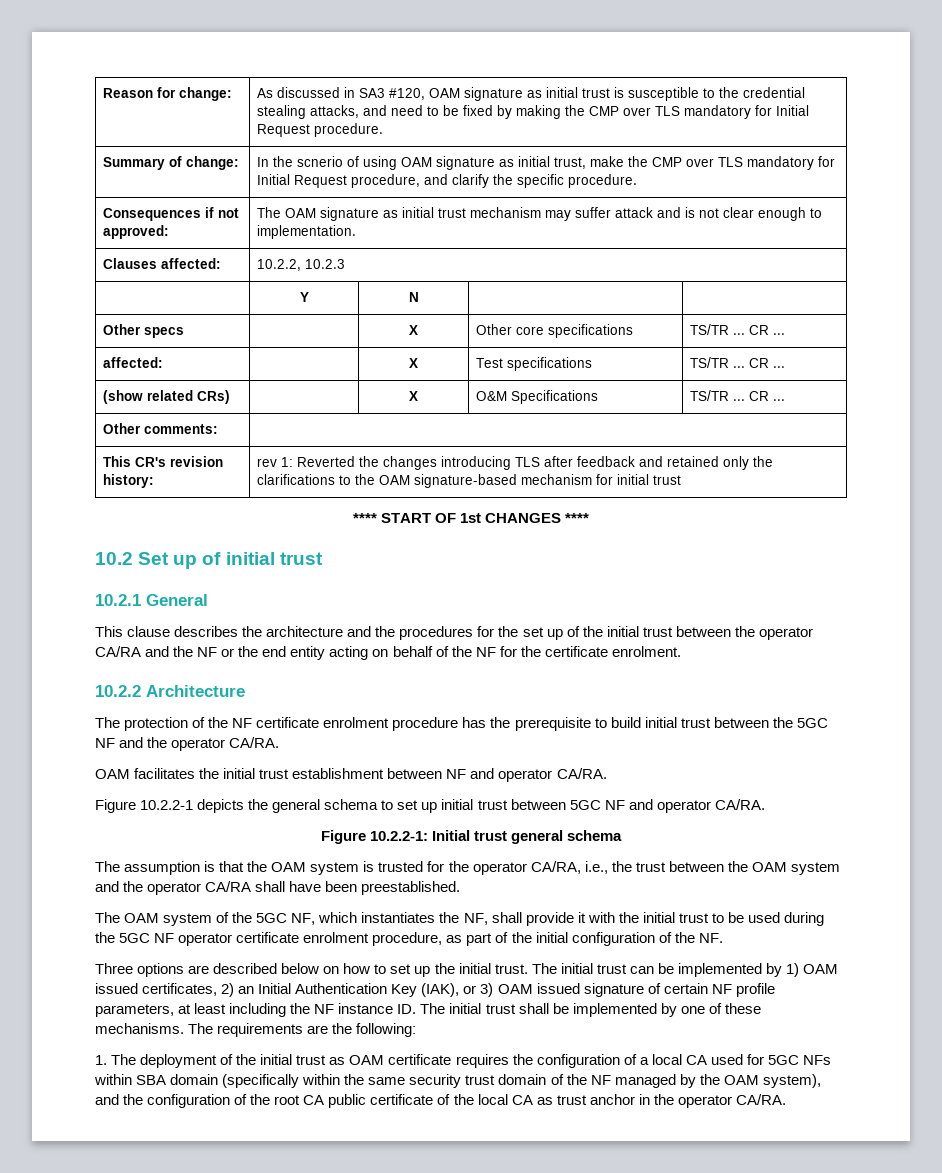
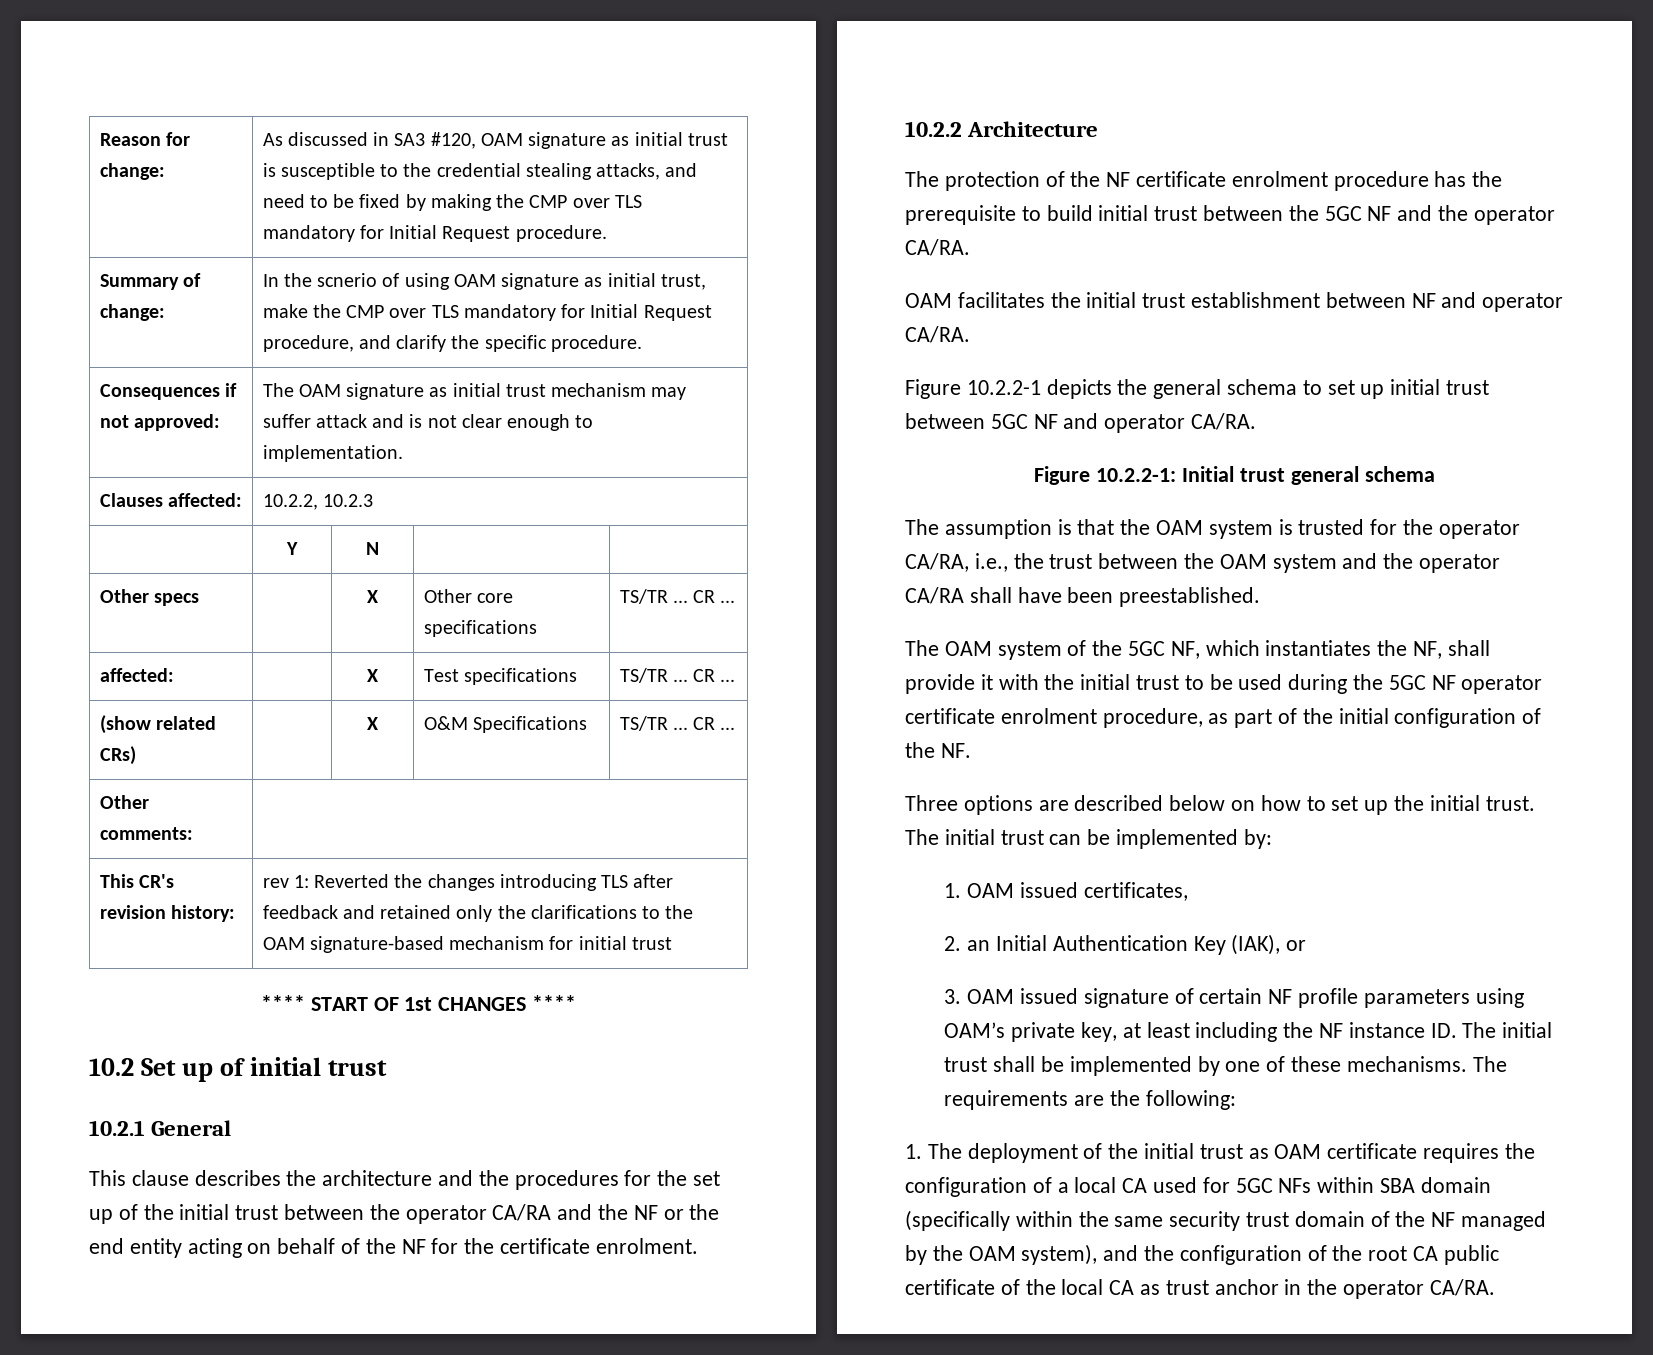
[765,963,799,977] by 1) -> [1243,829,1272,849] [944,883,962,898] by: // 1.
[221,983,235,997] 2) -> [944,936,962,951] // 2.
[480,983,494,997] 3) -> [944,989,962,1004] // 3.
[95,1004,174,1017] parameters, -> [1363,988,1524,1008] [944,1022,1118,1042] parameters using OAM’s private key,

